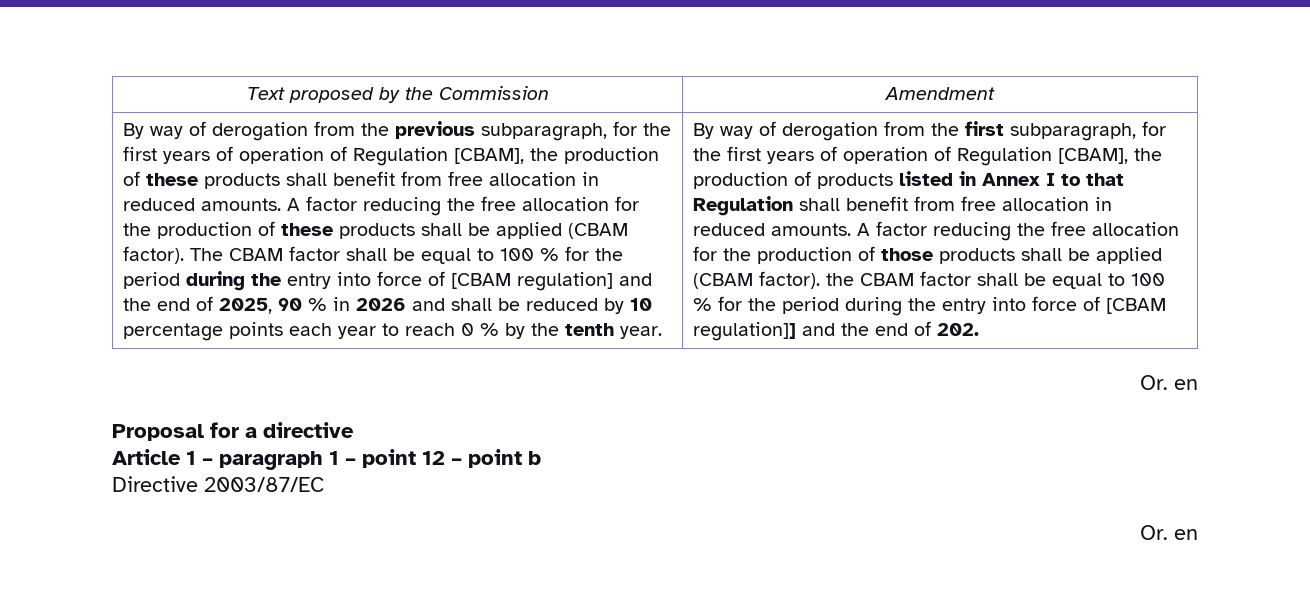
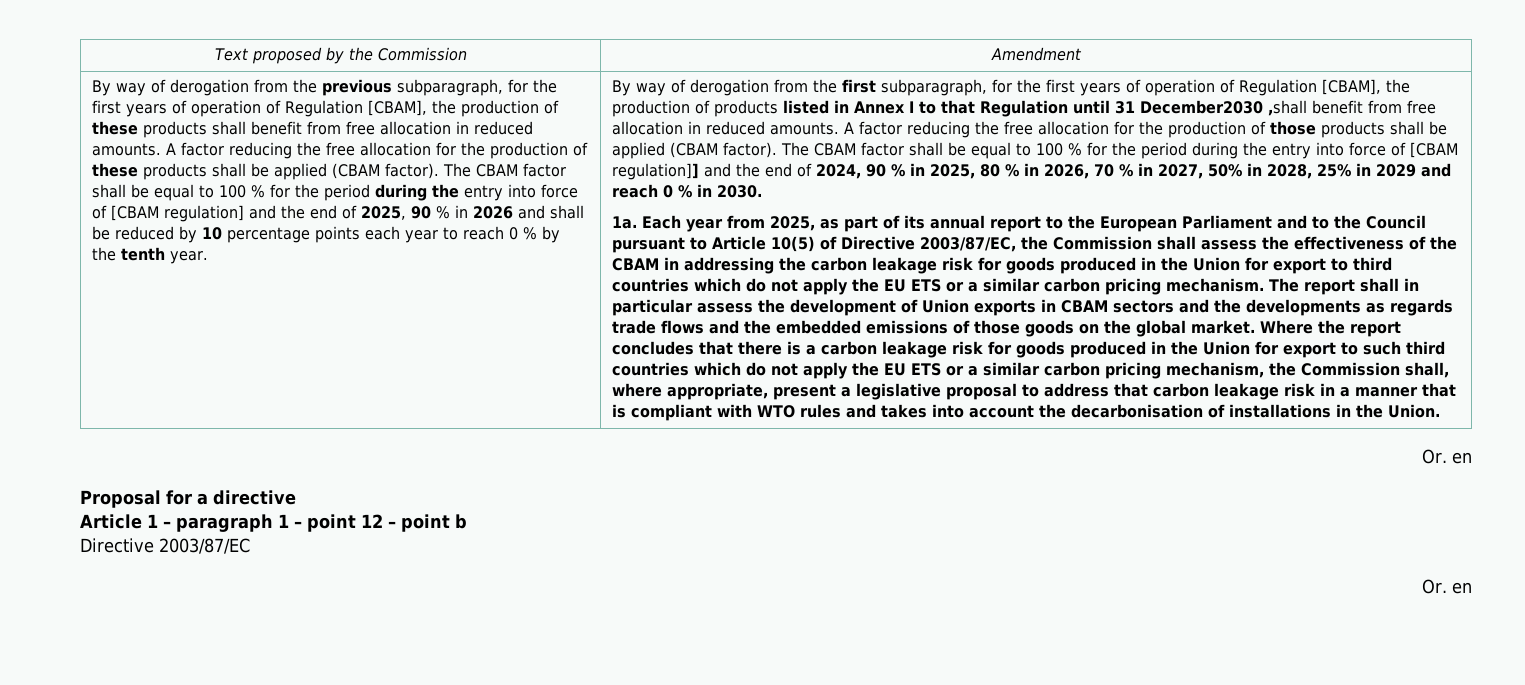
[799,198,841,211] shall -> [1073,100,1308,116] until 31 December2030 ,shall
[826,273,855,286] the -> [781,142,810,156] The
[937,323,980,336] 202. -> [816,163,1452,179] [612,184,763,198] [612,215,1427,232] [612,236,1458,253] [612,257,1393,274] [612,278,1420,295] [612,299,1454,316] [612,320,1402,337] [612,341,1446,358] [612,362,1450,379] [612,383,1457,400] [612,404,1441,421] 2024, 90 % in 2025, 80 % in 2026, 70 % in 2027, 50% in 2028, 25% in 2029 and reach 0 % in 2030. // 1a. Each year from 2025, as part of its annual report to the European Parliament and to the Council pursuant to Article 10(5) of Directive 2003/87/EC, the Commission shall assess the effectiveness of the CBAM in addressing the carbon leakage risk for goods produced in the Union for export to third countries which do not apply the EU ETS or a similar carbon pricing mechanism. The report shall in particular assess the development of Union exports in CBAM sectors and the developments as regards trade flows and the embedded emissions of those goods on the global market. Where the report concludes that there is a carbon leakage risk for goods produced in the Union for export to such third countries which do not apply the EU ETS or a similar carbon pricing mechanism, the Commission shall, where appropriate, present a legislative proposal to address that carbon leakage risk in a manner that is compliant with WTO rules and takes into account the decarbonisation of installations in the Union.

